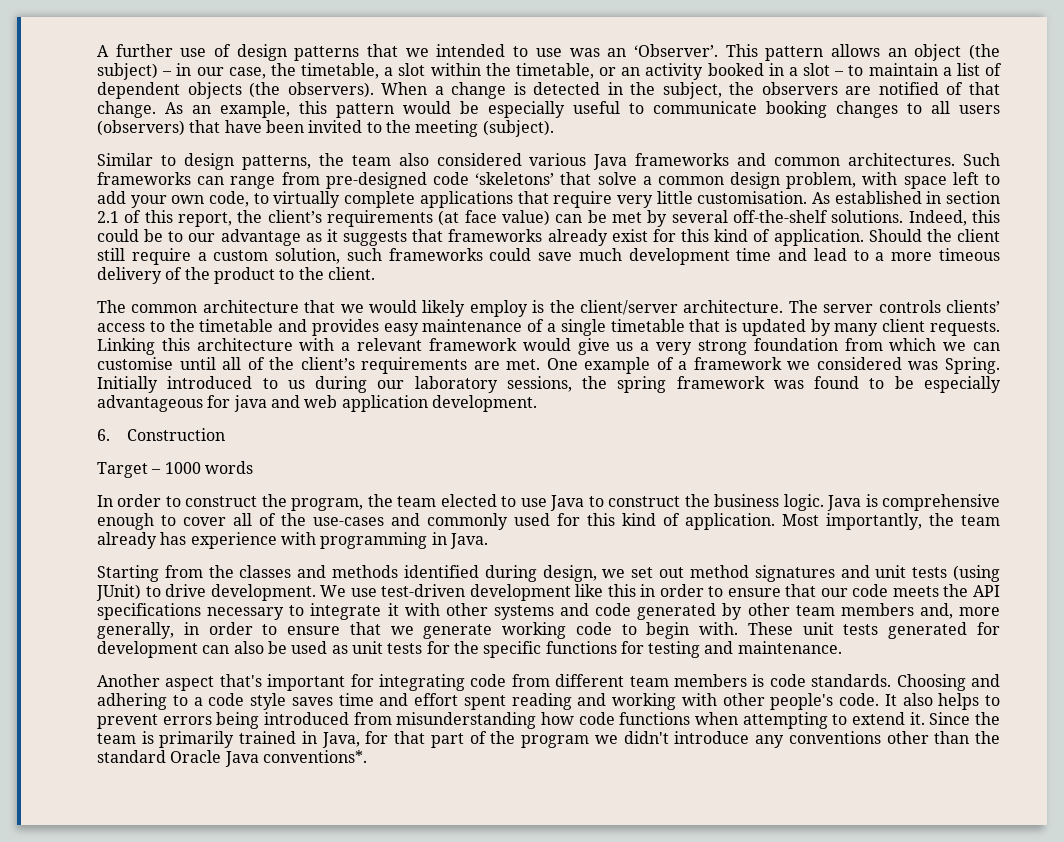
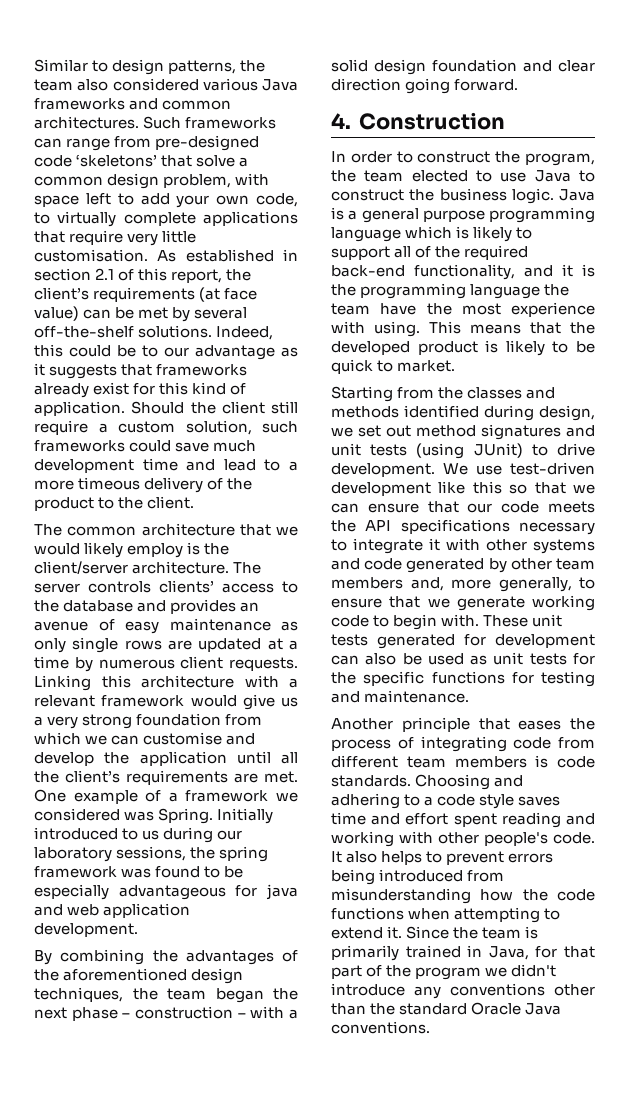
[97,44,1001,61] [97,63,1002,80] [97,82,1000,99] [97,101,1000,118] [97,120,554,137] A further use of design patterns that we intended to use was an ‘Observer’. This pattern allows an object (the subject) – in our case, the timetable, a slot within the timetable, or an activity booked in a slot – to maintain a list of dependent objects (the observers). When a change is detected in the subject, the observers are notified of that change. As an example, this pattern would be especially useful to communicate booking changes to all users (observers) that have been invited to the meeting (subject). // -> (34, 65) none
[199,319,274,332] timetable -> [63,600,134,612] database
[383,319,879,336] easy maintenance of a single timetable that is updated by many -> [240,602,260,612] [34,618,298,634] [34,637,299,653] [34,656,175,672] an avenue of easy maintenance as only single rows are updated at a time by numerous
(173, 363) none -> [226,733,256,745] [34,751,227,766] and develop the application
[247,357,265,370] of -> (298, 758) none
[97,428,225,441] [97,461,253,478] 6. Construction // Target – 1000 words -> [34,949,298,965] [34,968,244,984] [34,987,298,1003] [34,1006,298,1021] [331,59,595,75] [331,78,519,94] [331,112,505,130] By combining the advantages of the aforementioned design techniques, the team began the next phase – construction – with a solid design foundation and clear direction going forward. // 4. Construction
[882,494,1001,511] [97,513,1000,530] [97,532,488,549] comprehensive enough to cover all of the use-cases and commonly used for this kind of application. Most importantly, the team already has experience with programming in Java. -> [348,207,595,223] [331,226,533,242] [331,245,529,260] [331,264,595,280] [331,283,570,299] [331,302,595,317] [331,321,595,337] [331,340,595,356] [331,359,456,374] a general purpose programming language which is likely to support all of the required back-end functionality, and it is the programming language the team have the most experience with using. This means that the developed product is likely to be quick to market.
[640,584,724,597] in order to -> [509,482,595,494] [331,503,359,513] so that we can
[183,622,253,635] in order -> (572, 584) none
[165,674,374,691] aspect that's important for -> [401,717,595,732] [331,737,414,751] principle that eases the process of
(574, 718) none -> [522,889,548,901] the
[262,750,367,763] conventions*. -> [331,1021,430,1034] conventions.

